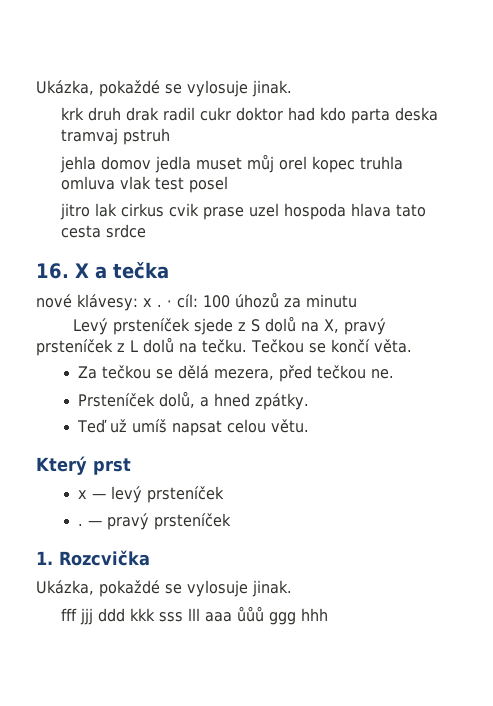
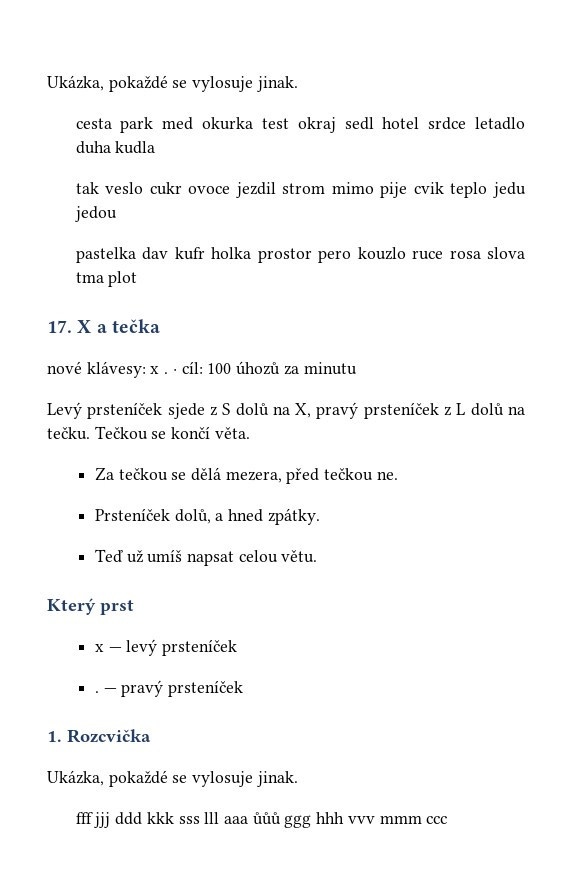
[36,80,292,97] [60,107,438,124] [60,128,170,145] [59,154,403,173] [60,176,228,193] [59,203,426,220] [60,224,146,238] [36,263,69,279] Ukázka, pokaždé se vylosuje jinak. // krk druh drak radil cukr doktor had kdo parta deska tramvaj pstruh // jehla domov jedla muset můj orel kopec truhla omluva vlak test posel // jitro lak cirkus cvik prase uzel hospoda hlava tato cesta srdce // 16. -> [47,75,298,92] [75,117,525,133] [75,141,156,154] [75,182,526,198] [74,206,117,222] [75,247,525,263] [75,271,138,287] [47,320,72,333] Ukázka, pokaždé se vylosuje jinak. // cesta park med okurka test okraj sedl hotel srdce letadlo duha kudla // tak veslo cukr ovoce jezdil strom mimo pije cvik teplo jedu jedou // pastelka dav kufr holka prostor pero kouzlo ruce rosa slova tma plot // 17.
(328, 614) none -> [347,815,448,824] vvv mmm ccc

